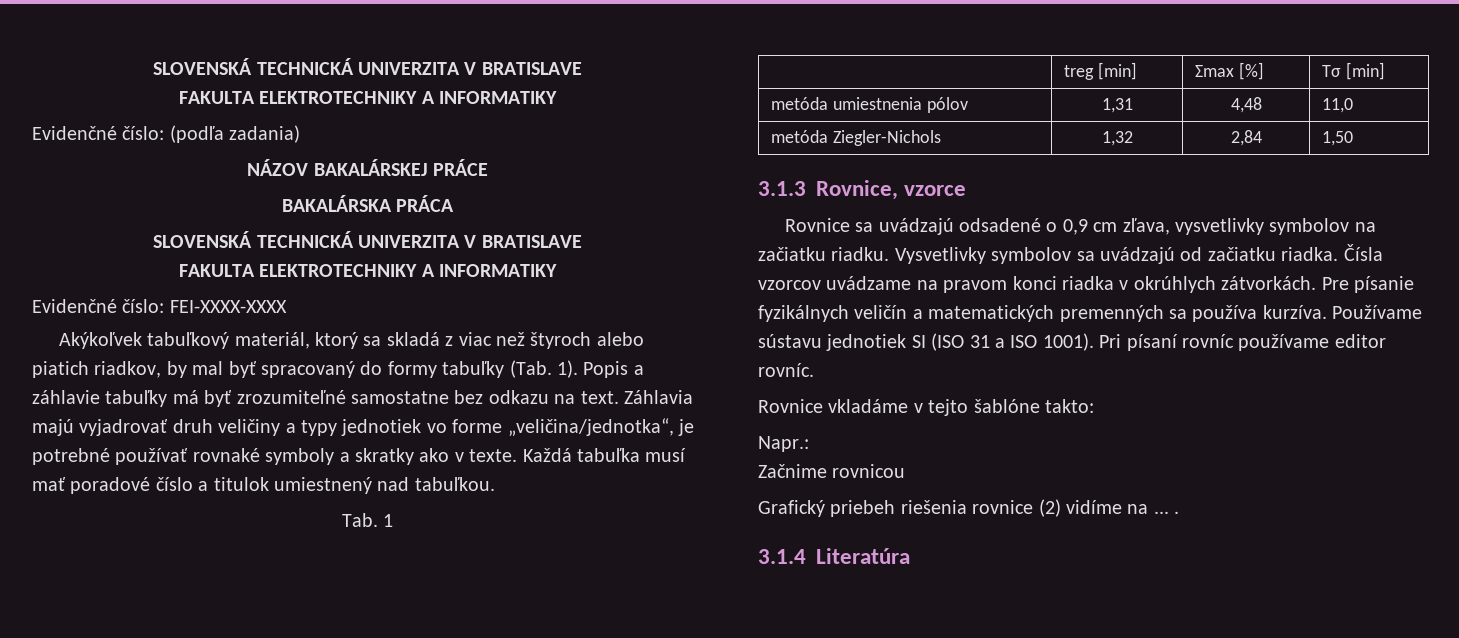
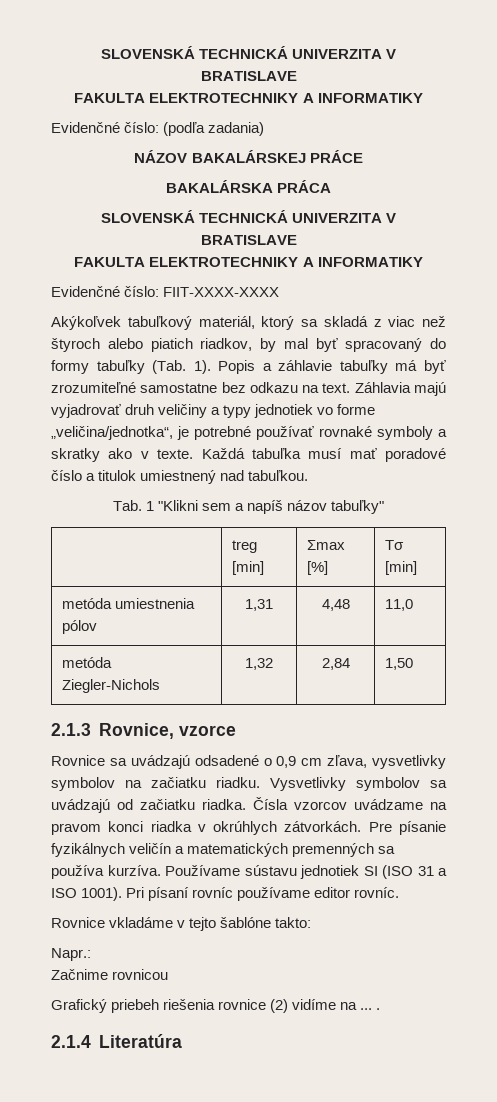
[169,300,287,313] FEI-XXXX-XXXX -> [163,287,280,297] FIIT-XXXX-XXXX
(394, 520) none -> [157,500,385,514] "Klikni sem a napíš názov tabuľky"
[758,181,806,196] 3.1.3 -> [51,723,91,736] 2.1.3
[758,549,806,564] 3.1.4 -> [51,1035,91,1048] 2.1.4

